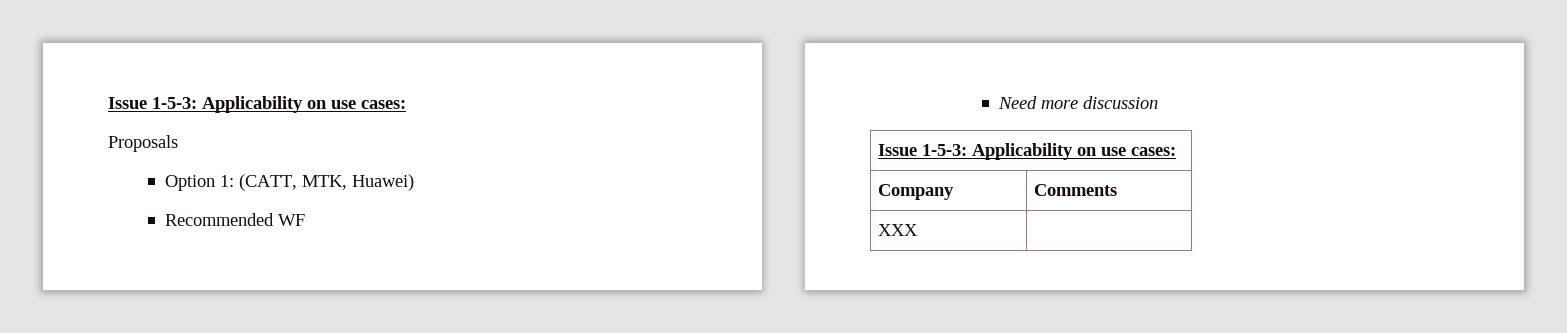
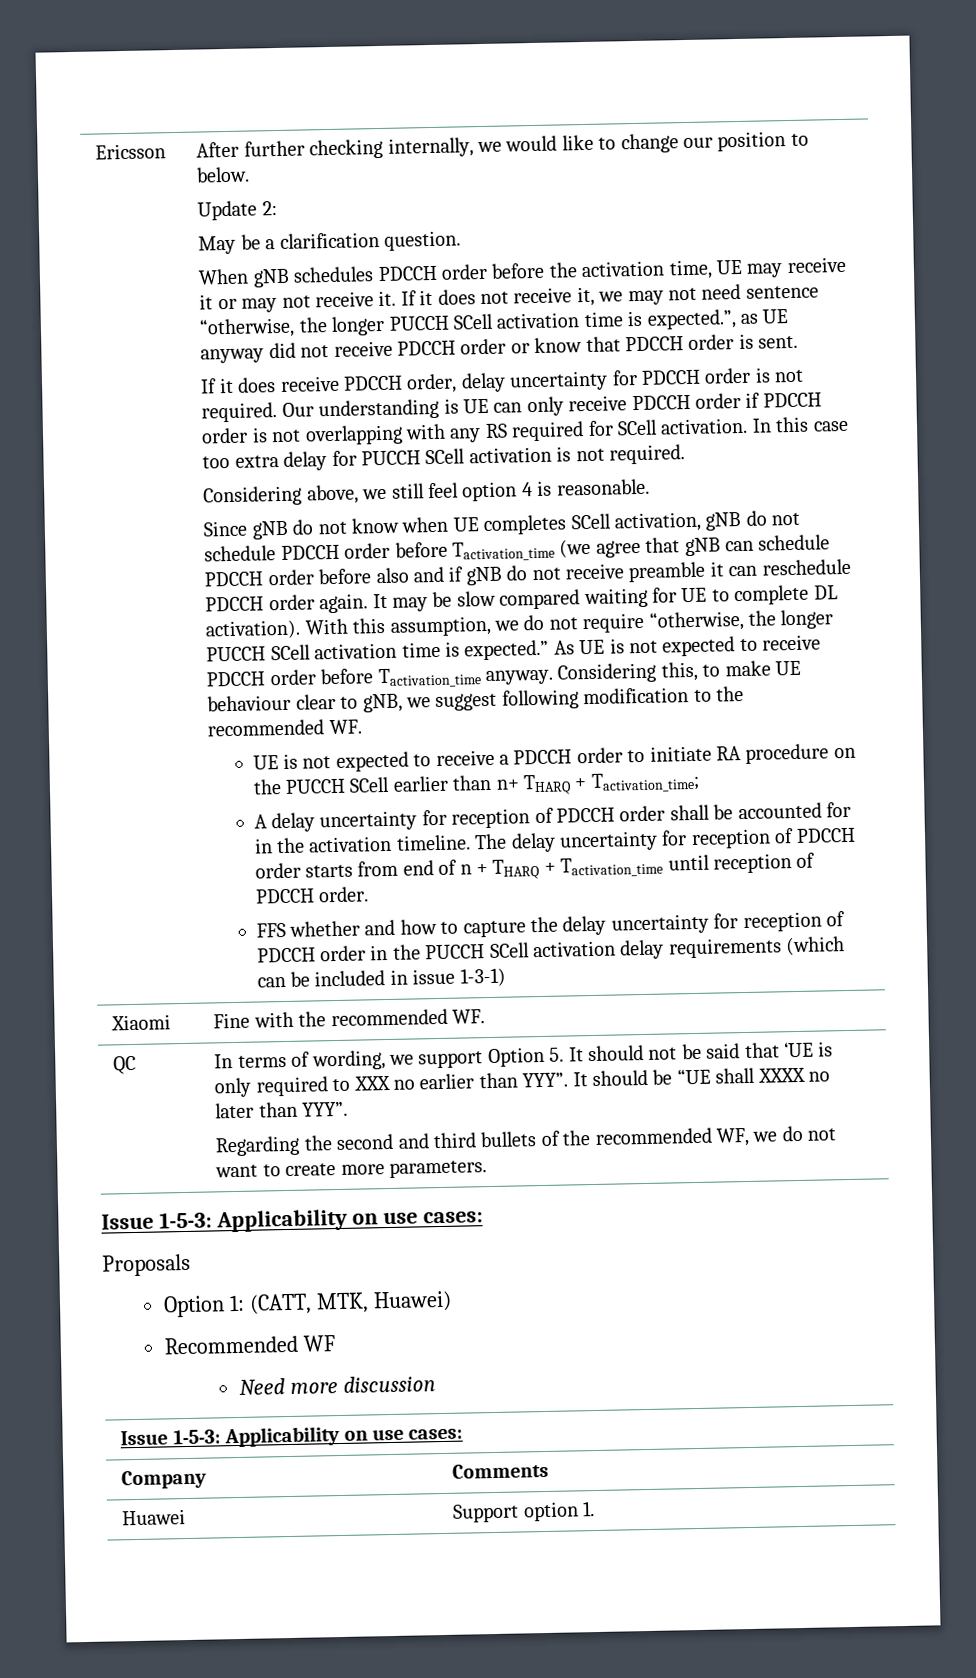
(108, 103) none -> [95,143,167,160] [196,131,809,160] [196,166,251,183] [197,200,277,221] [198,230,462,255] [198,256,846,288] [199,283,819,313] [199,309,789,339] [200,333,799,364] [200,367,805,394] [201,392,822,423] [201,416,849,446] [202,444,686,471] [203,478,650,507] [203,510,801,540] [204,534,831,562] [204,558,851,587] [205,584,838,614] [205,609,834,640] [206,634,822,662] [206,660,802,689] [207,685,745,713] [207,719,362,737] [252,743,856,772] [252,771,700,796] [253,801,851,833] [253,827,856,854] [254,852,816,880] [254,886,369,904] [255,911,845,938] [256,936,846,963] [256,967,506,988] [111,1014,172,1031] [213,1008,486,1029] [113,1055,137,1075] [214,1041,834,1071] [214,1067,831,1098] [215,1101,349,1119] [215,1125,837,1157] [215,1160,488,1178] Ericsson | After further checking internally, we would like to change our position to below. // Update 2: // May be a clarification question. // When gNB schedules PDCCH order before the activation time, UE may receive it or may not receive it. If it does not receive it, we may not need sentence “otherwise, the longer PUCCH SCell activation time is expected.”, as UE anyway did not receive PDCCH order or know that PDCCH order is sent. // If it does receive PDCCH order, delay uncertainty for PDCCH order is not required. Our understanding is UE can only receive PDCCH order if PDCCH order is not overlapping with any RS required for SCell activation. In this case too extra delay for PUCCH SCell activation is not required. // Considering above, we still feel option 4 is reasonable. // Since gNB do not know when UE completes SCell activation, gNB do not schedule PDCCH order before Tactivation_time (we agree that gNB can schedule PDCCH order before also and if gNB do not receive preamble it can reschedule PDCCH order again. It may be slow compared waiting for UE to complete DL activation). With this assumption, we do not require “otherwise, the longer PUCCH SCell activation time is expected.” As UE is not expected to receive PDCCH order before Tactivation_time anyway. Considering this, to make UE behaviour clear to gNB, we suggest following modification to the recommended WF. // UE is not expected to receive a PDCCH order to initiate RA procedure on the PUCCH SCell earlier than n+ THARQ + Tactivation_time; // A delay uncertainty for reception of PDCCH order shall be accounted for in the activation timeline. The delay uncertainty for reception of PDCCH order starts from end of n + THARQ + Tactivation_time until reception of PDCCH order. // FFS whether and how to capture the delay uncertainty for reception of PDCCH order in the PUCCH SCell activation delay requirements (which can be included in issue 1-3-1) // Xiaomi | Fine with the recommended WF. // QC | In terms of wording, we support Option 5. It should not be said that ‘UE is only required to XXX no earlier than YYY”. It should be “UE shall XXXX no later than YYY”. // Regarding the second and third bullets of the recommended WF, we do not want to create more parameters. //
[877,224,918,236] XXX | -> [122,1509,187,1526] [453,1501,596,1523] Huawei | Support option 1.

